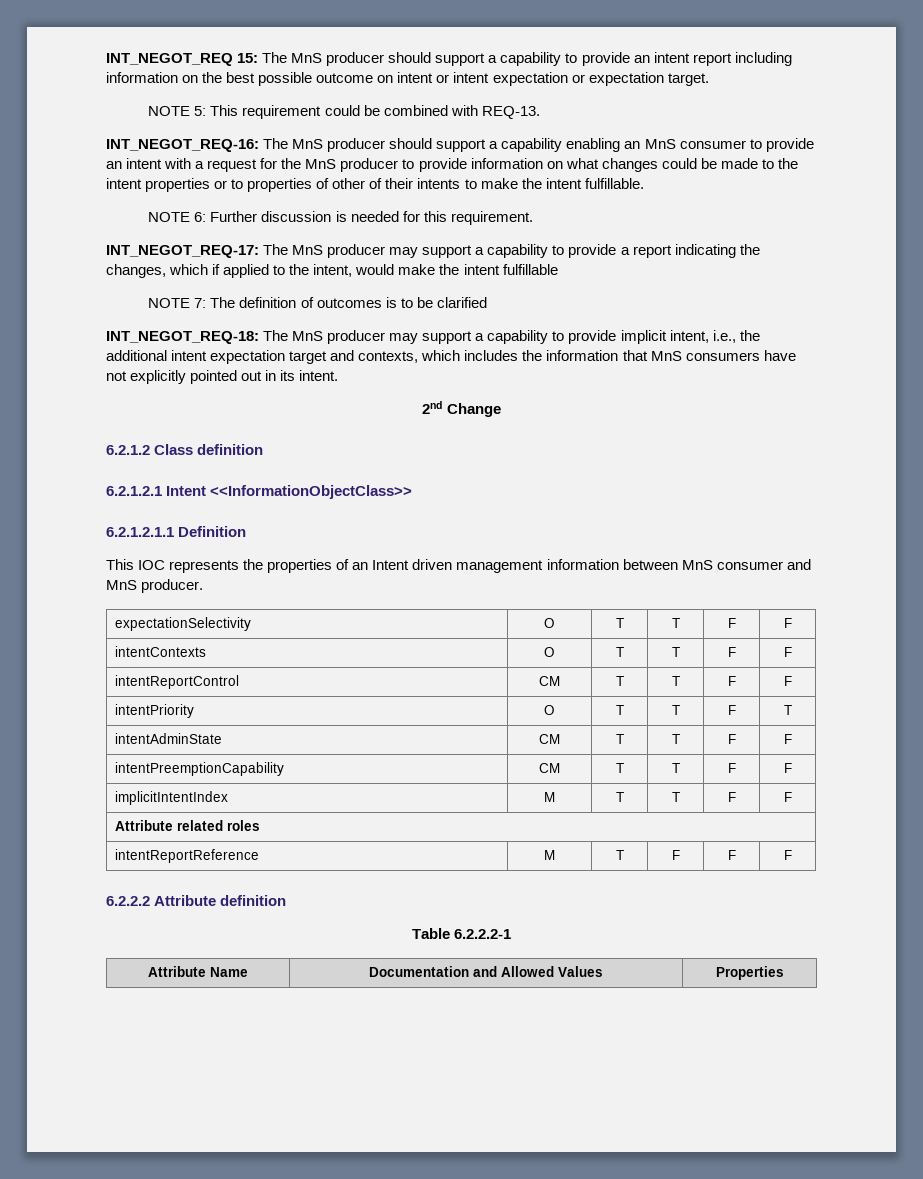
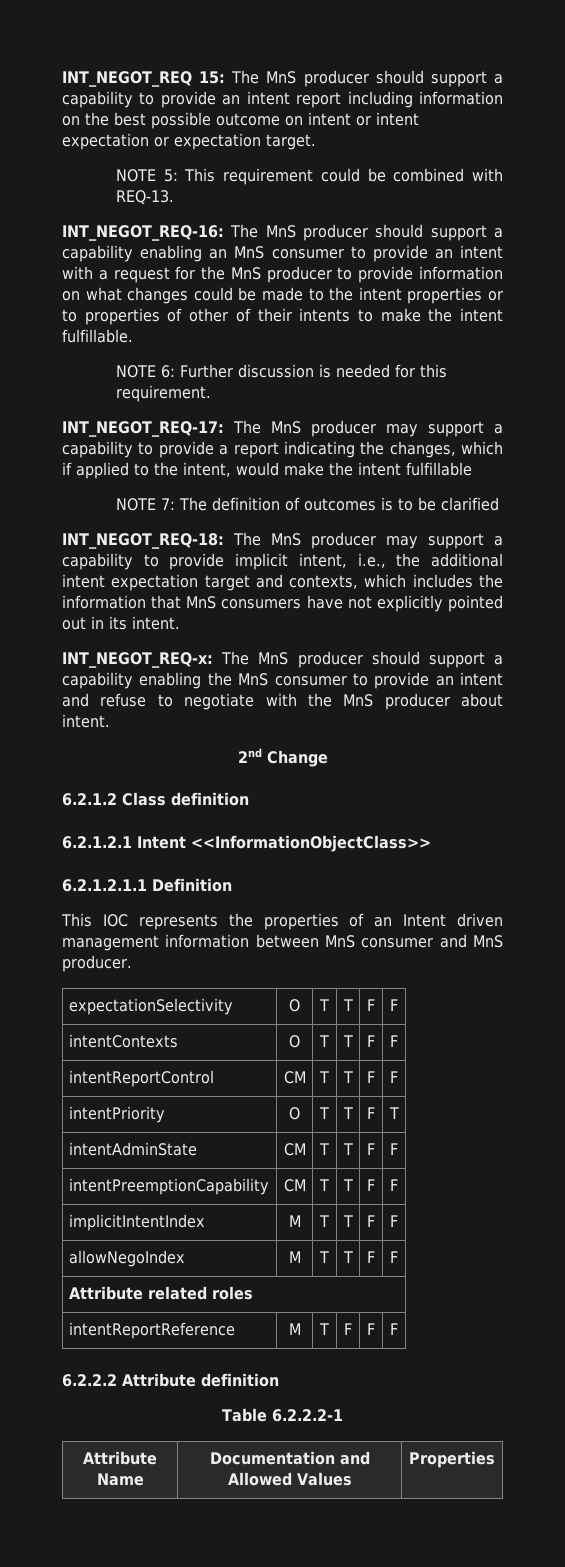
(339, 375) none -> [62,651,504,668] [62,672,503,689] [62,693,503,710] [62,714,110,728] // INT_NEGOT_REQ-x: The MnS producer should support a capability enabling the MnS consumer to provide an intent and refuse to negotiate with the MnS producer about intent.
(792, 797) none -> [68,1250,185,1267] [288,1251,301,1263] [319,1251,329,1263] [342,1251,353,1263] [367,1251,375,1263] [390,1251,398,1263] // allowNegoIndex | M | T | T | F | F

